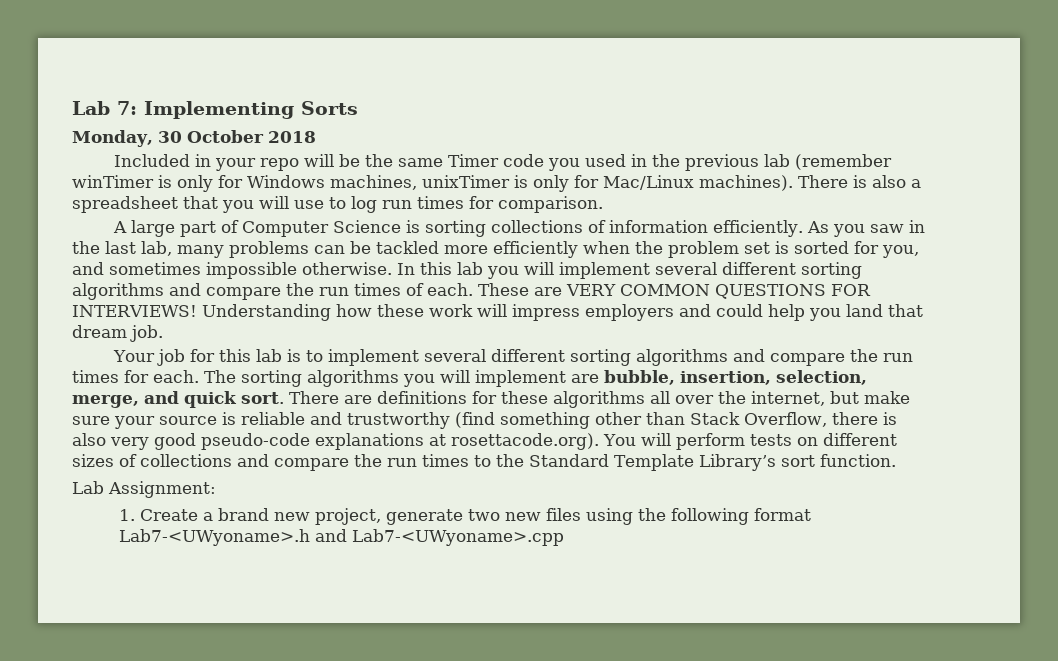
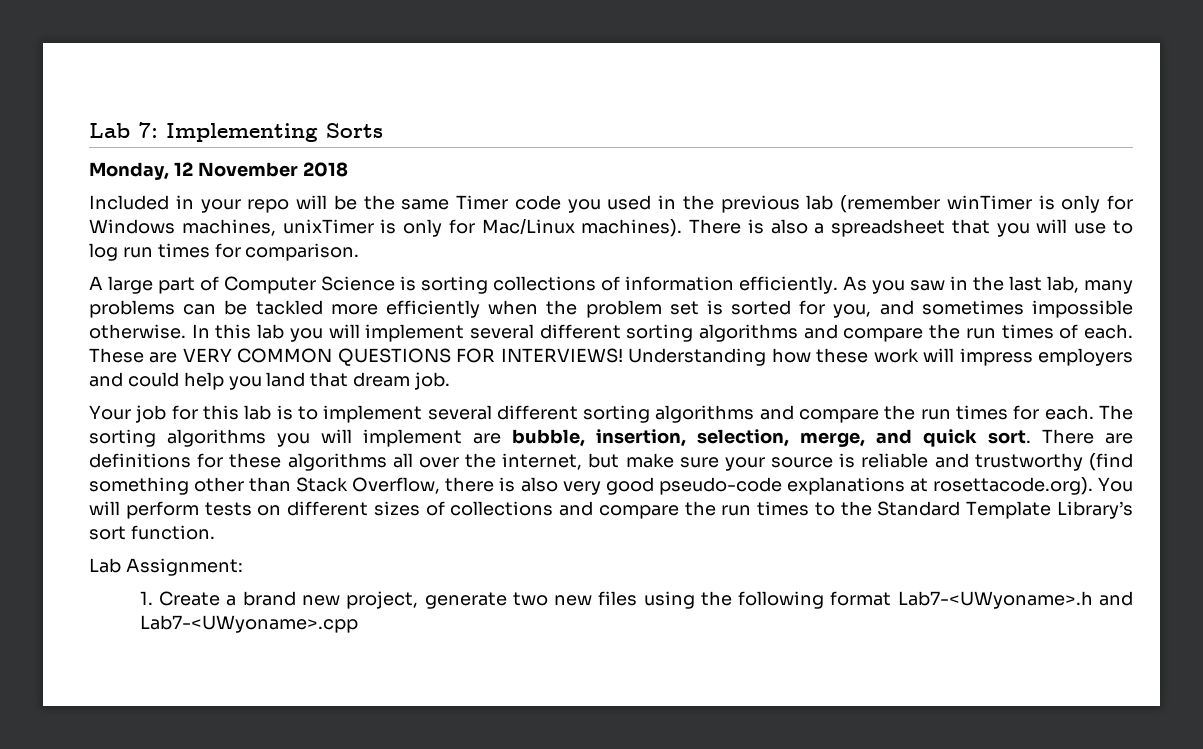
[157,130,264,143] 30 October -> [173,162,298,177] 12 November

